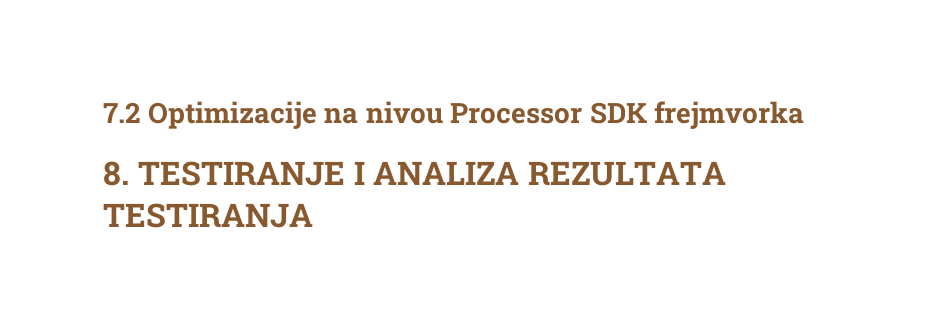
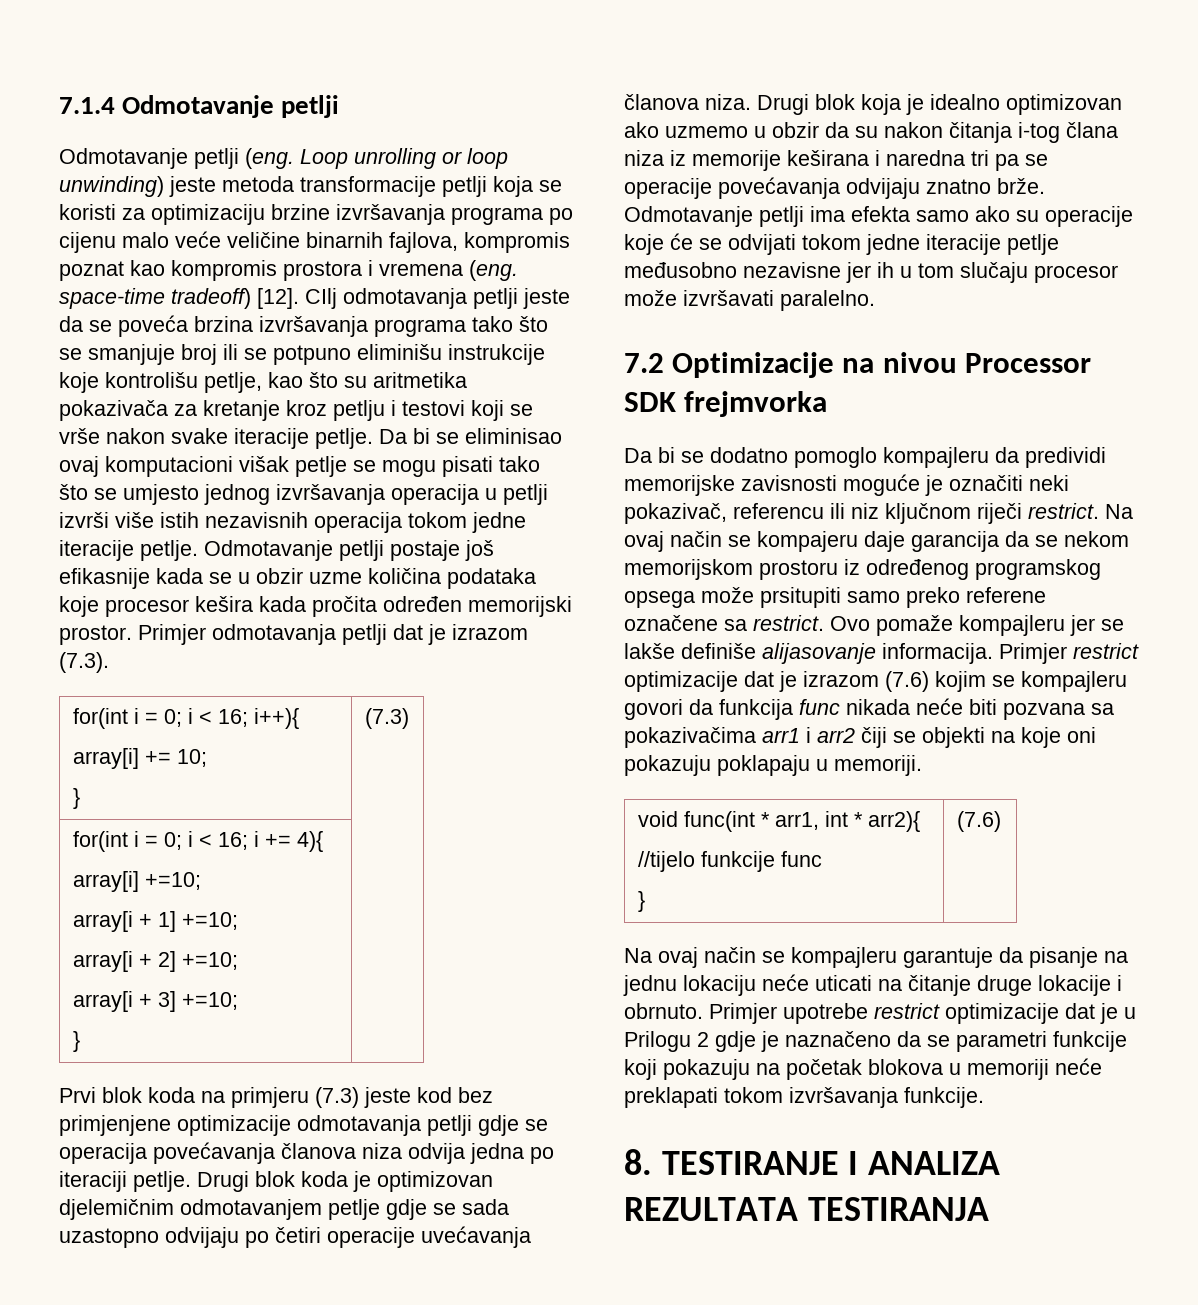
(103, 112) none -> [59,95,340,118] [59,148,508,169] [59,176,562,197] [59,204,573,225] [59,231,570,253] [59,260,518,281] [59,288,570,309] [59,315,548,337] [59,344,545,365] [59,372,467,393] [59,400,533,421] [59,428,562,449] [59,456,540,477] [59,484,548,505] [59,512,526,533] [59,540,494,561] [59,568,536,589] [59,596,572,617] [59,624,528,645] [59,652,109,673] [72,708,299,729] [72,748,207,769] [72,788,80,809] [364,708,409,729] [72,831,323,852] [72,871,201,892] [72,911,238,932] [72,951,238,972] [72,991,238,1012] [72,1031,80,1052] [59,1087,493,1108] [59,1115,548,1136] [59,1142,554,1164] [59,1171,493,1192] [59,1199,509,1220] [59,1226,531,1248] [624,94,1122,115] [624,122,1118,143] [624,150,1048,171] [624,177,1045,199] [624,206,1133,227] [624,233,1059,255] [624,262,1118,283] [624,290,875,311] 7.1.4 Odmotavanje petlji // Odmotavanje petlji (eng. Loop unrolling or loop unwinding) jeste metoda transformacije petlji koja se koristi za optimizaciju brzine izvršavanja programa po cijenu malo veće veličine binarnih fajlova, kompromis poznat kao kompromis prostora i vremena (eng. space-time tradeoff) [12]. CIlj odmotavanja petlji jeste da se poveća brzina izvršavanja programa tako što se smanjuje broj ili se potpuno eliminišu instrukcije koje kontrolišu petlje, kao što su aritmetika pokazivača za kretanje kroz petlju i testovi koji se vrše nakon svake iteracije petlje. Da bi se eliminisao ovaj komputacioni višak petlje se mogu pisati tako što se umjesto jednog izvršavanja operacija u petlji izvrši više istih nezavisnih operacija tokom jedne iteracije petlje. Odmotavanje petlji postaje još efikasnije kada se u obzir uzme količina podataka koje procesor kešira kada pročita određen memorijski prostor. Primjer odmotavanja petlji dat je izrazom (7.3). // for(int i = 0; i < 16; i++){ // array[i] += 10; // } | (7.3) // for(int i = 0; i < 16; i += 4){ // array[i] +=10; // array[i + 1] +=10; // array[i + 2] +=10; // array[i + 3] +=10; // } | // Prvi blok koda na primjeru (7.3) jeste kod bez primjenjene optimizacije odmotavanja petlji gdje se operacija povećavanja članova niza odvija jedna po iteraciji petlje. Drugi blok koda je optimizovan djelemičnim odmotavanjem petlje gdje se sada uzastopno odvijaju po četiri operacije uvećavanja članova niza. Drugi blok koja je idealno optimizovan ako uzmemo u obzir da su nakon čitanja i-tog člana niza iz memorije keširana i naredna tri pa se operacije povećavanja odvijaju znatno brže. Odmotavanje petlji ima efekta samo ako su operacije koje će se odvijati tokom jedne iteracije petlje međusobno nezavisne jer ih u tom slučaju procesor može izvršavati paralelno. //
(805, 115) none -> [624,447,1106,468] [624,474,1069,496] [624,503,1133,524] [624,531,1129,552] [624,559,1101,580] [624,587,1046,608] [624,615,1124,636] [624,643,1139,664] [624,671,1127,692] [624,698,1114,720] [624,727,1096,748] [624,755,922,776] [637,811,920,832] [637,851,822,872] [637,891,645,912] [956,811,1001,832] [624,947,1128,968] [623,974,1122,996] [624,1003,1136,1024] [624,1031,1127,1052] [624,1058,1102,1080] [624,1087,984,1108] // Da bi se dodatno pomoglo kompajleru da predividi memorijske zavisnosti moguće je označiti neki pokazivač, referencu ili niz ključnom riječi restrict. Na ovaj način se kompajeru daje garancija da se nekom memorijskom prostoru iz određenog programskog opsega može prsitupiti samo preko referene označene sa restrict. Ovo pomaže kompajleru jer se lakše definiše alijasovanje informacija. Primjer restrict optimizacije dat je izrazom (7.6) kojim se kompajleru govori da funkcija func nikada neće biti pozvana sa pokazivačima arr1 i arr2 čiji se objekti na koje oni pokazuju poklapaju u memoriji. // void func(int * arr1, int * arr2){ // //tijelo funkcije func // } | (7.6) // Na ovaj način se kompajleru garantuje da pisanje na jednu lokaciju neće uticati na čitanje druge lokacije i obrnuto. Primjer upotrebe restrict optimizacije dat je u Prilogu 2 gdje je naznačeno da se parametri funkcije koji pokazuju na početak blokova u memoriji neće preklapati tokom izvršavanja funkcije.

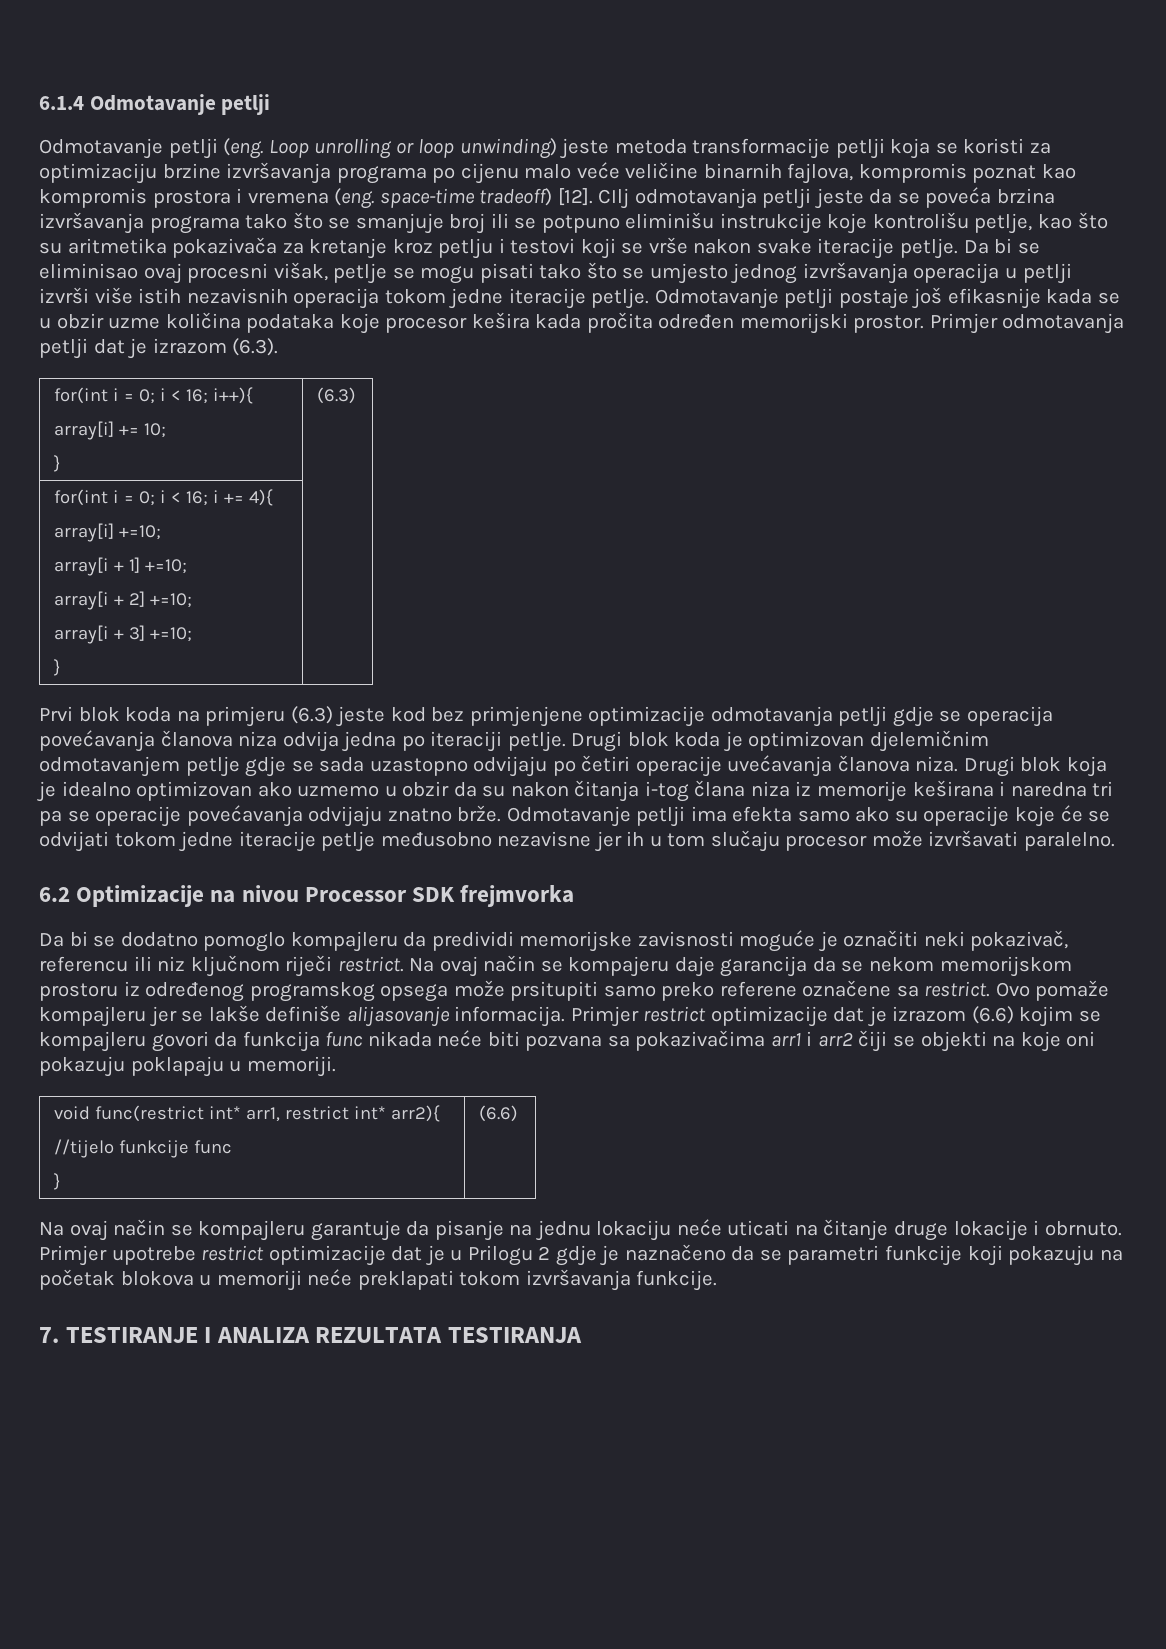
[59,97,115,114] 7.1.4 -> [39,96,84,110] 6.1.4
[105,456,289,477] komputacioni višak -> [187,262,328,283] procesni višak,
[59,652,109,673] (7.3). -> [232,338,279,356] (6.3).
[364,708,409,729] (7.3) -> [317,387,357,404] (6.3)
[315,1087,359,1108] (7.3) -> [290,706,333,724] (6.3)
[624,353,664,373] 7.2 -> [39,887,70,902] 6.2
[885,671,929,692] (7.6) -> [971,1006,1014,1024] (6.6)
[683,811,863,832] func(int * arr1, int * -> [95,1105,387,1122] func(restrict int* arr1, restrict int*
[956,811,1001,832] (7.6) -> [479,1105,519,1122] (6.6)
[624,1149,652,1175] 8. -> [39,1327,59,1343] 7.

